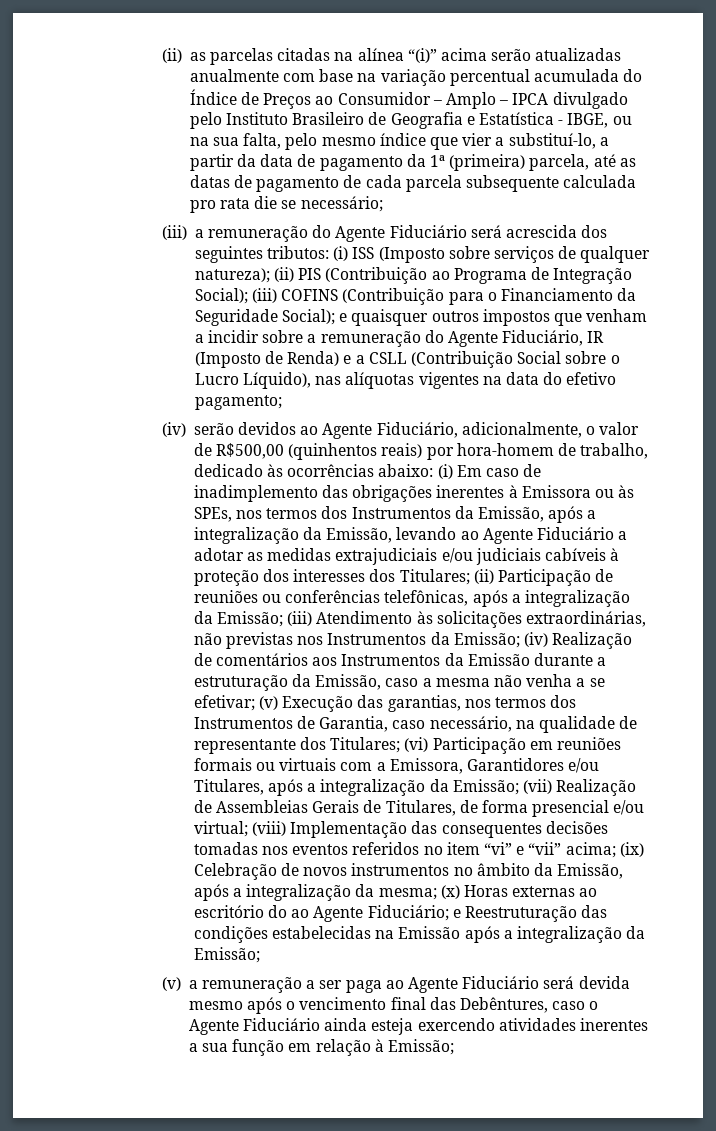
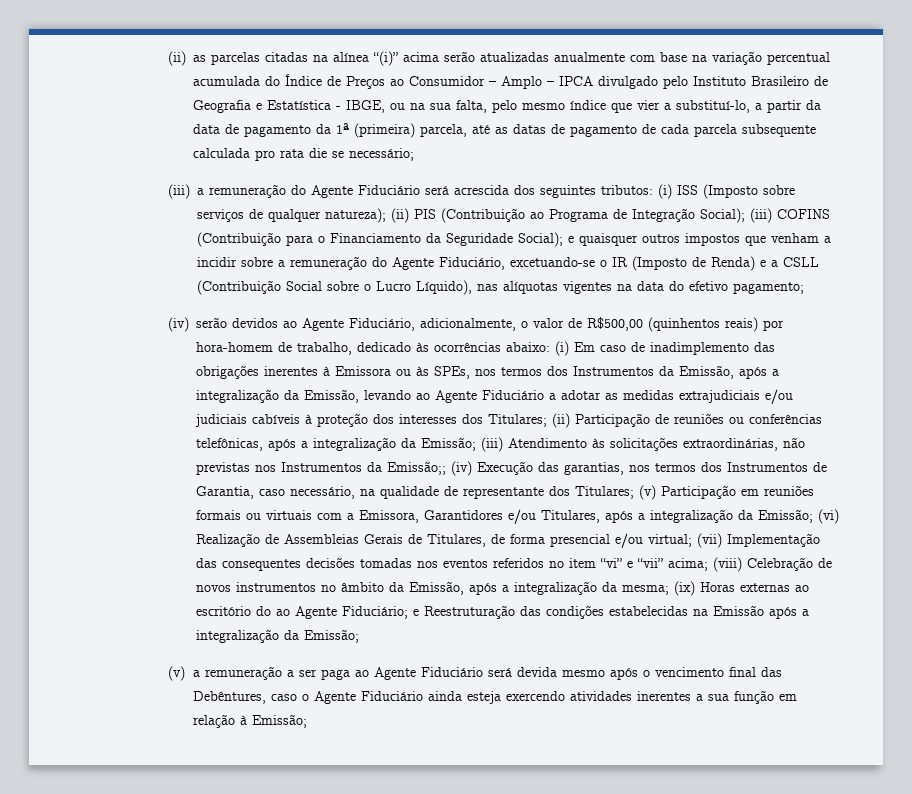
(584, 338) none -> [510,257,608,267] excetuando-se o
[453,632,633,649] [193,653,607,666] [193,674,605,691] [193,695,279,711] Emissão; (iv) Realização de comentários aos Instrumentos da Emissão durante a estruturação da Emissão, caso a mesma não venha a se efetivar; (v) -> [387,461,473,476] Emissão;; (iv)
[404,737,429,752] (vi) -> [639,485,657,500] (v)
[522,779,552,794] (vii) -> [818,509,840,524] (vi)
[252,821,287,836] (viii) -> [697,533,723,548] (vii)
[619,842,644,857] (ix) -> [713,557,743,572] (viii)
[440,885,460,899] (x) -> [674,581,696,596] (ix)

